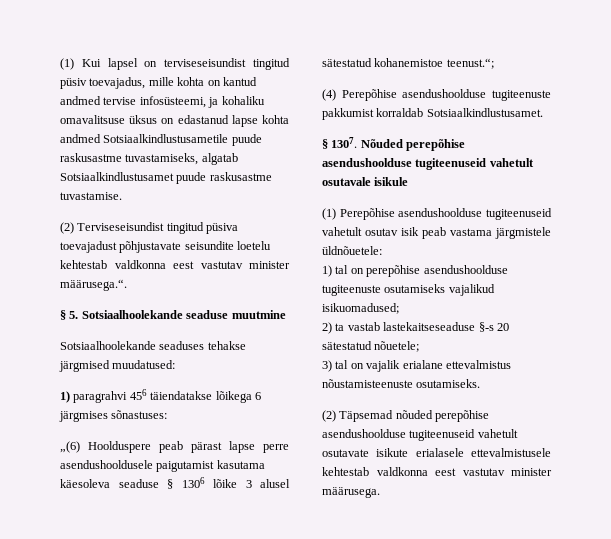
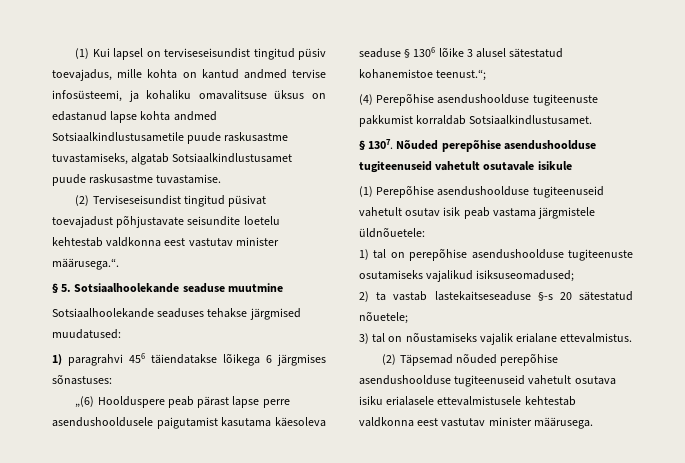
[206,223,239,234] püsiva -> [228,195,267,207] püsivat
[322,303,399,314] isikuomadused; -> [476,270,575,282] isiksuseomadused;
(364, 366) none -> [405,332,477,343] nõustamiseks
[445,360,511,369] [322,379,481,388] ettevalmistus nõustamisteenuste osutamiseks. -> [560,333,633,343] ettevalmistus.
[322,448,409,457] osutavate isikute -> [574,376,616,385] [359,396,383,405] osutava isiku

